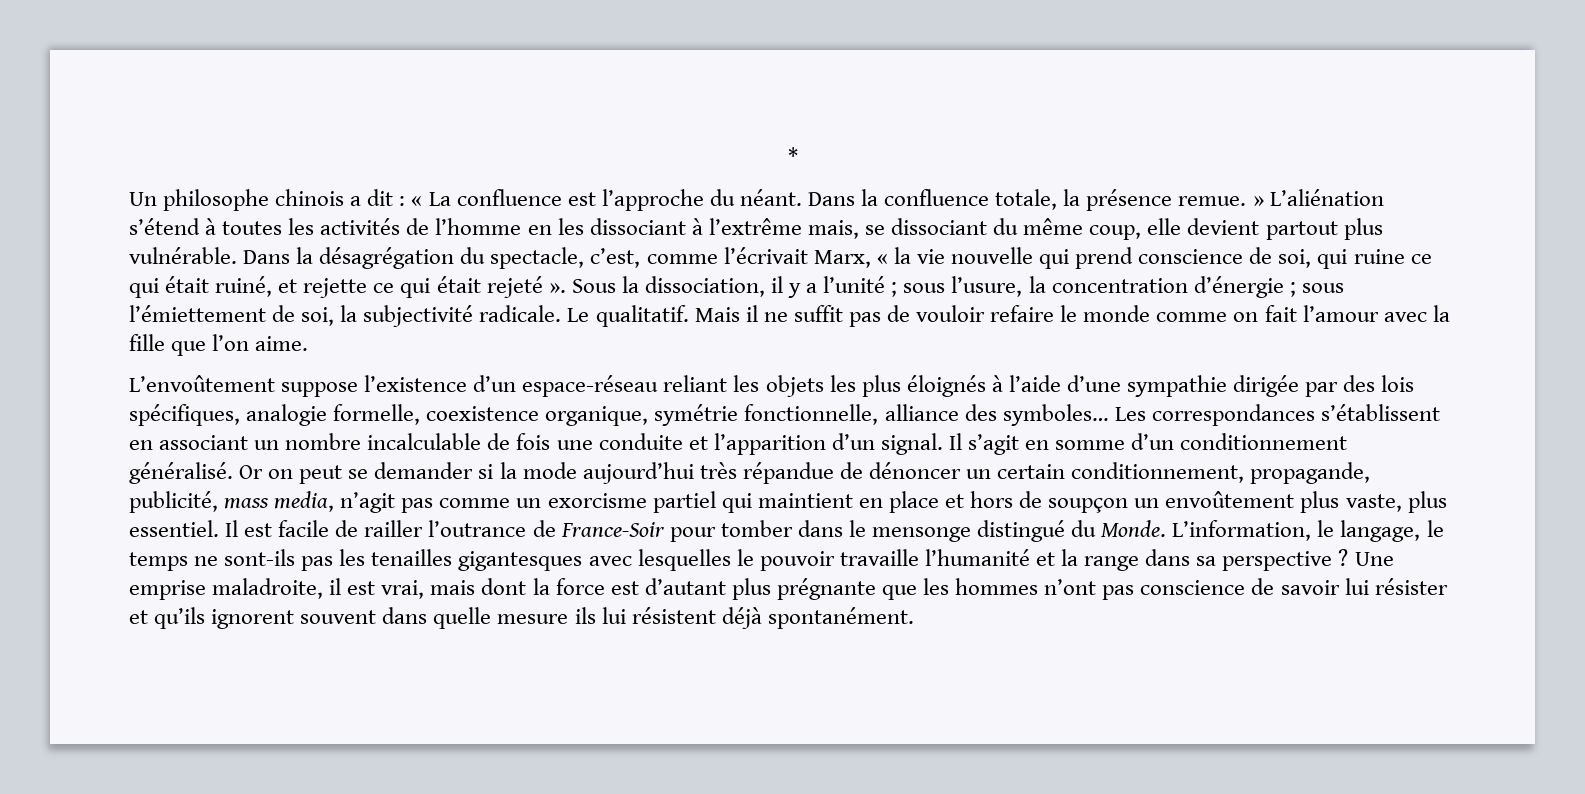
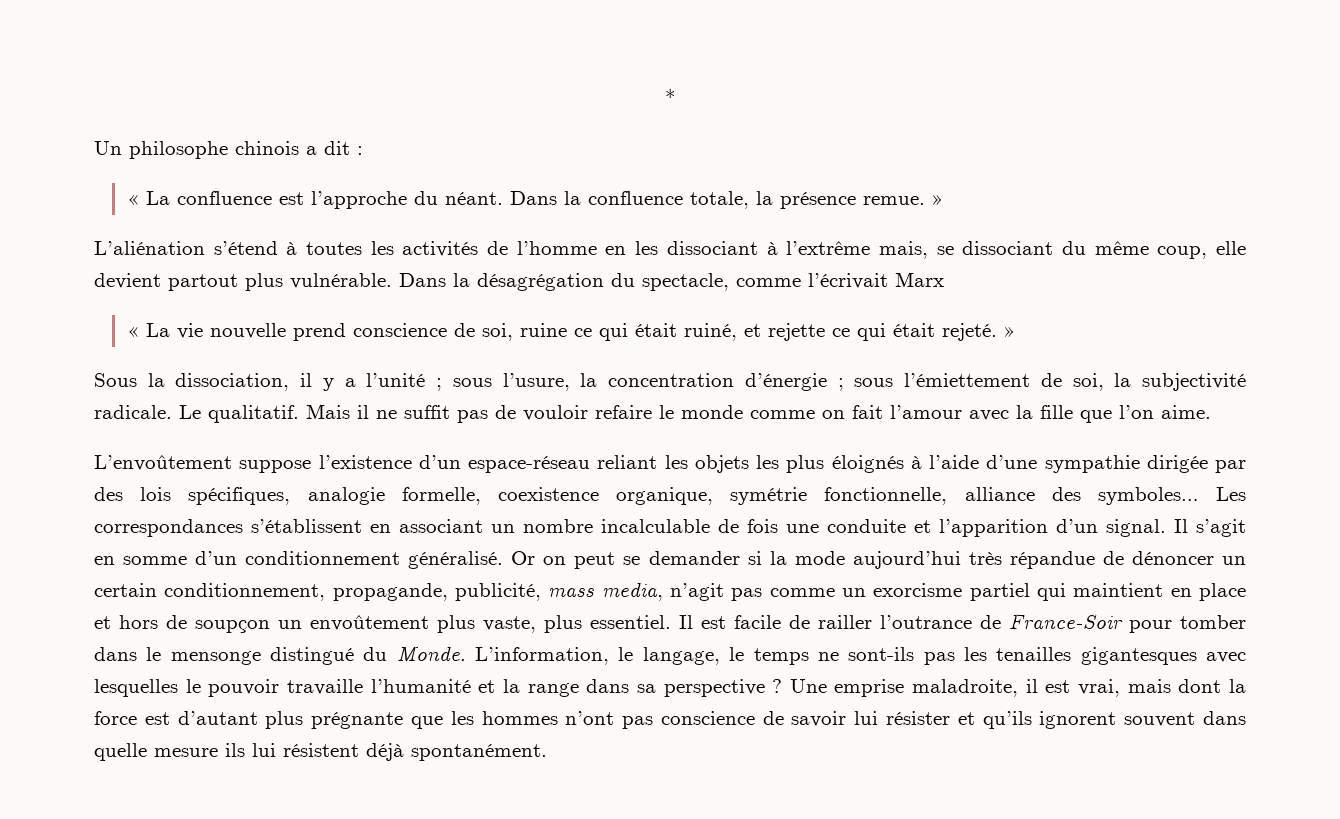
(406, 201) none -> (363, 150) //
(1264, 201) none -> (944, 199) //
[590,248,641,268] c’est, -> (729, 282) none
[813,247,911,268] Marx, « la -> [895,272,944,287] [126,323,170,337] Marx // « La
[1039,249,1070,269] qui -> (286, 331) none
[1317,249,1348,269] qui -> (513, 332) none
[486,276,566,298] rejeté ». -> [941,323,1016,341] rejeté. » //

